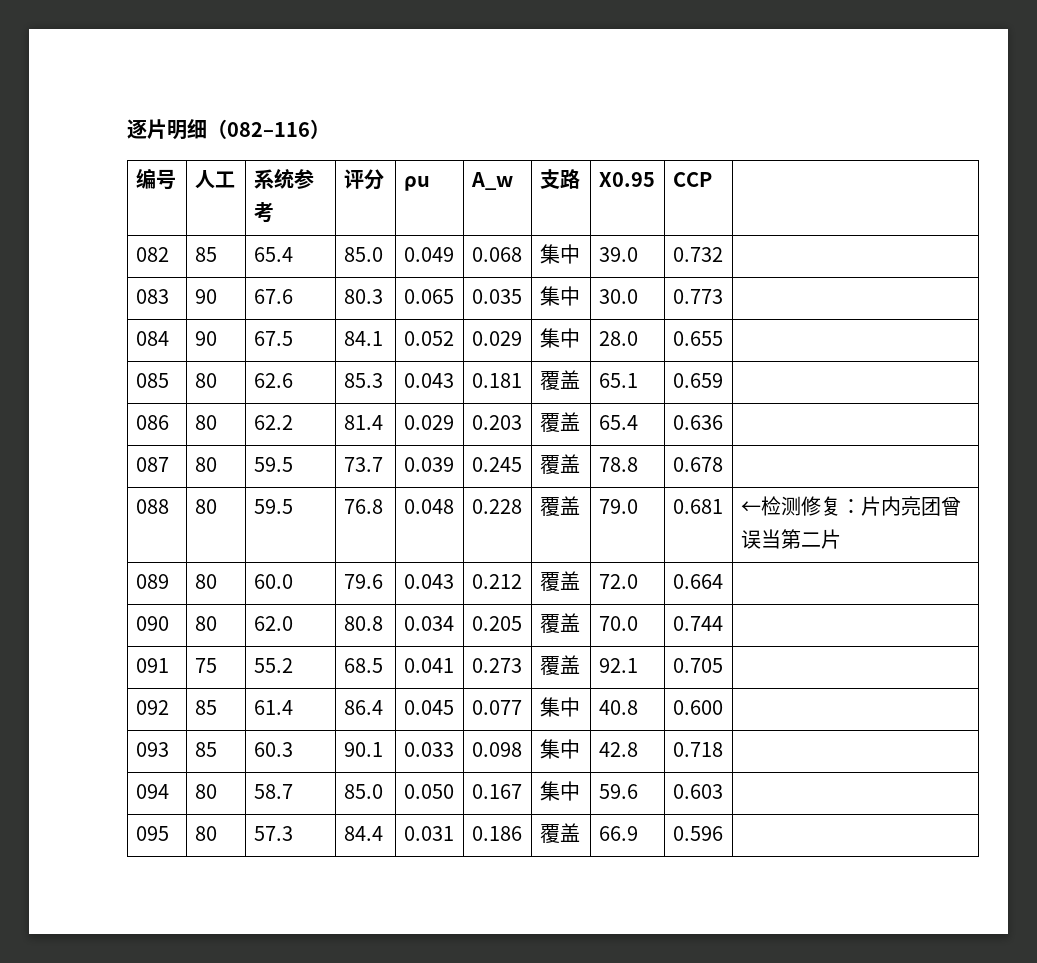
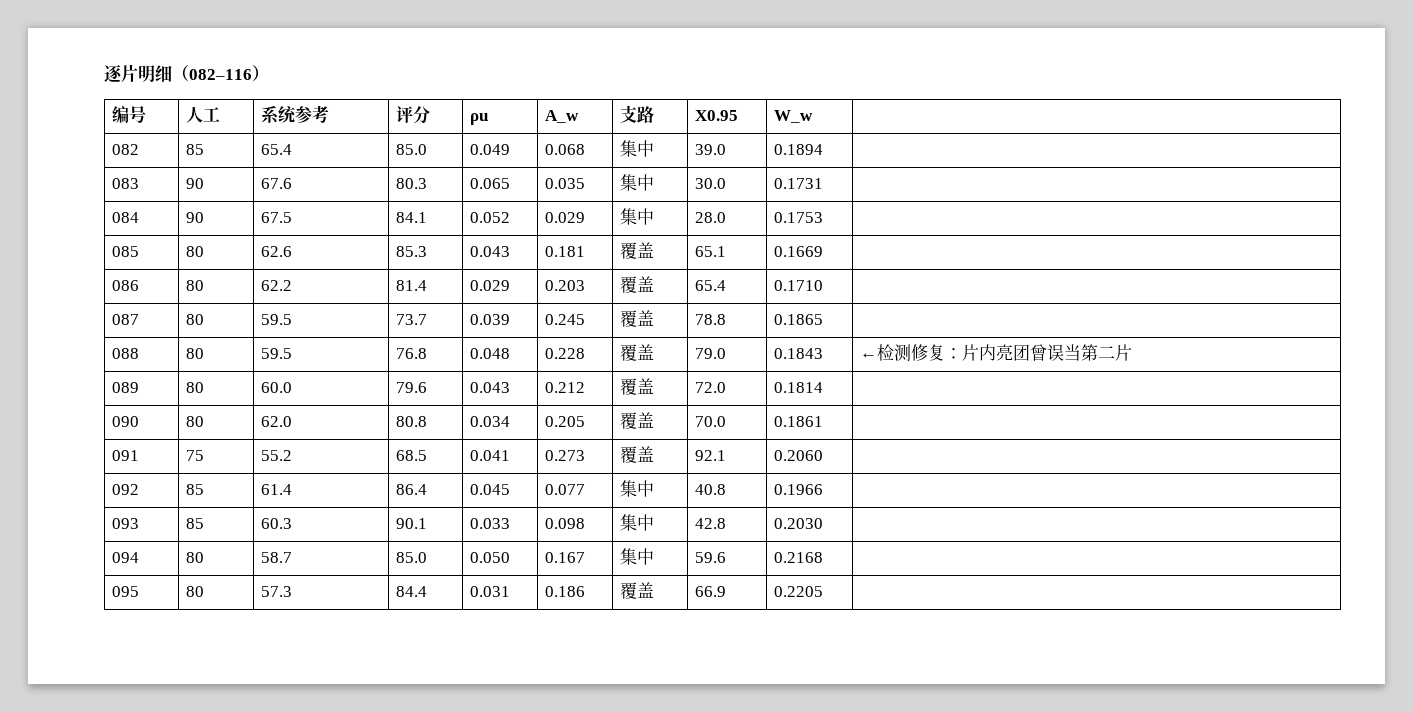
[672,172,712,187] CCP -> [774,110,814,123] W_w
[672,247,723,262] 0.732 -> [774,144,824,155] 0.1894
[672,289,723,304] 0.773 -> [774,178,824,189] 0.1731
[672,331,723,346] 0.655 -> [774,212,824,223] 0.1753
[672,373,723,388] 0.659 -> [774,246,824,257] 0.1669
[672,415,723,430] 0.636 -> [774,280,824,291] 0.1710
[672,457,723,472] 0.678 -> [774,314,824,325] 0.1865
[672,499,723,514] 0.681 -> [774,348,824,359] 0.1843
[672,574,723,589] 0.664 -> [774,382,824,393] 0.1814
[672,616,723,631] 0.744 -> [774,416,824,427] 0.1861
[672,658,723,673] 0.705 -> [774,450,824,461] 0.2060
[672,700,723,715] 0.600 -> [774,484,824,495] 0.1966
[672,742,723,757] 0.718 -> [774,518,824,529] 0.2030
[672,784,723,799] 0.603 -> [774,552,824,563] 0.2168
[672,826,723,841] 0.596 -> [774,586,824,597] 0.2205

